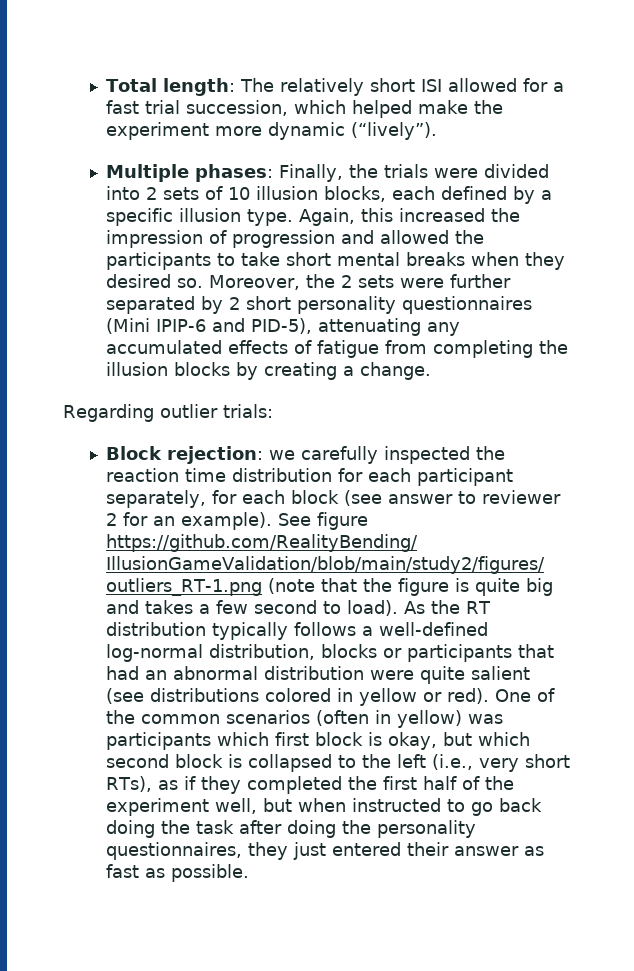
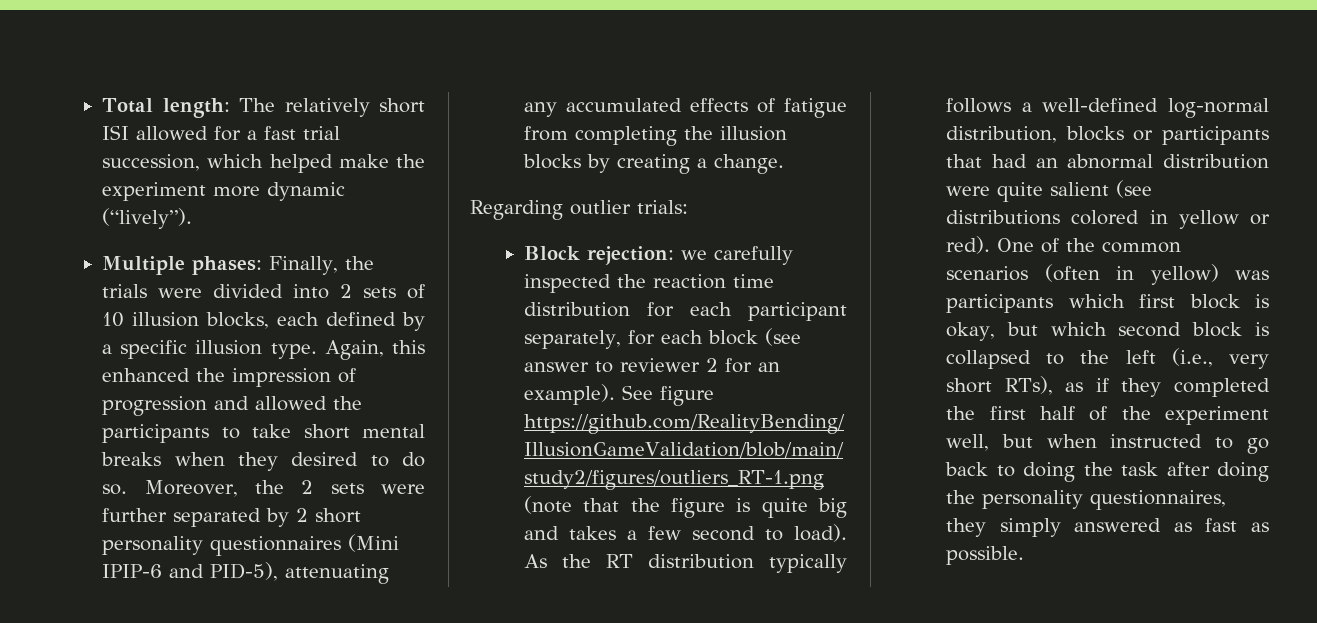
[399,208,486,222] increased -> [102,368,191,382] enhanced
(172, 281) none -> [370,452,425,467] to do
(543, 805) none -> [996,465,1015,477] to
[293,842,520,860] just entered their answer -> [999,518,1162,537] simply answered

